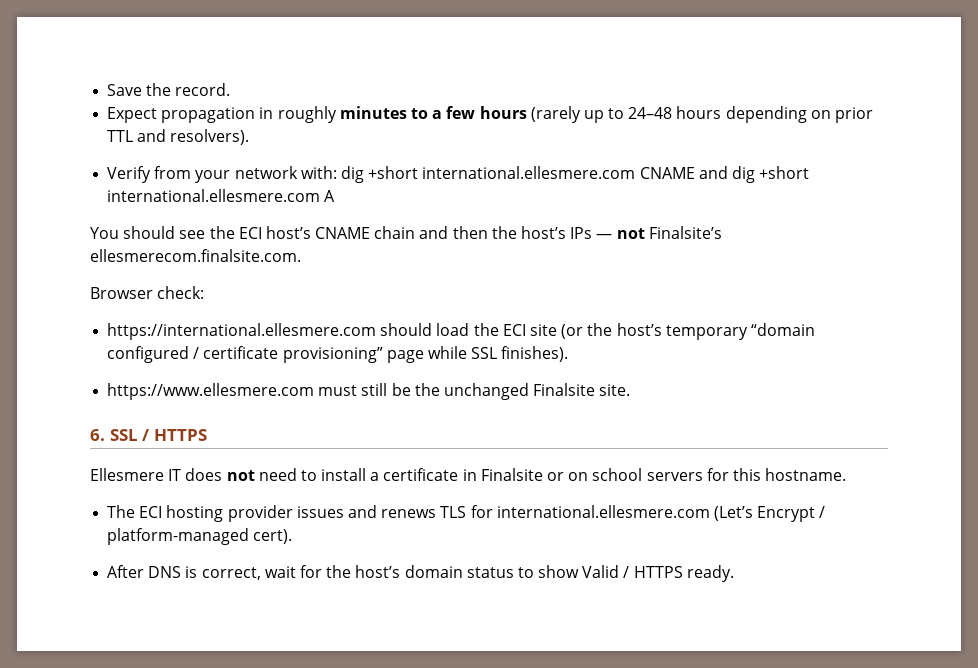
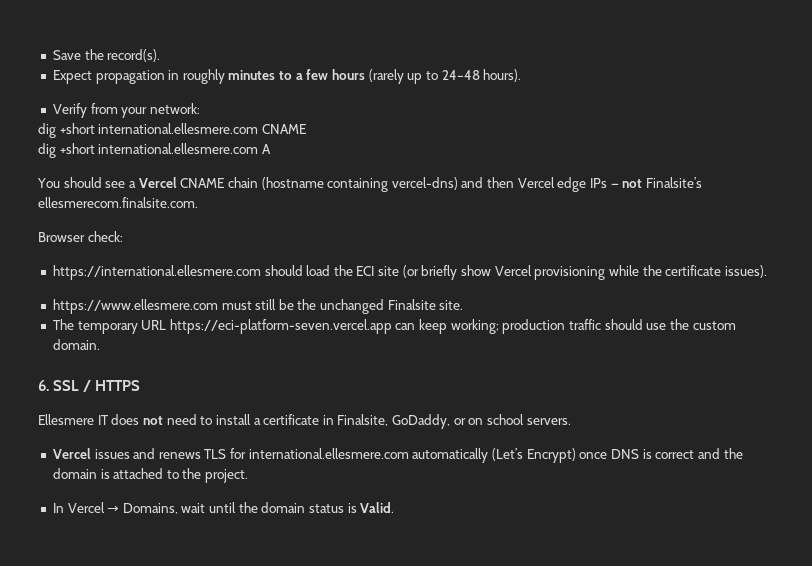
[175,83,231,96] record. -> [107,49,161,62] record(s).
[676,106,874,123] [107,129,250,145] hours depending on prior TTL and resolvers). -> [483,69,522,82] hours).
[234,166,337,179] network with: -> [149,103,200,114] network: //
[698,166,728,179] and -> (306, 129) //
[209,226,567,239] the ECI host’s CNAME chain and then the host’s -> [128,177,587,192] a Vercel CNAME chain (hostname containing vercel-dns) and then Vercel edge
[587,323,815,340] [107,346,569,363] the host’s temporary “domain configured / certificate provisioning” page while SSL finishes). -> [421,265,767,280] briefly show Vercel provisioning while the certificate issues).
(631, 390) none -> [52,319,736,334] [52,339,100,350] // The temporary URL https://eci-platform-seven.vercel.app can keep working; production traffic should use the custom domain.
[480,468,543,481] Finalsite -> [337,414,451,429] Finalsite, GoDaddy,
[646,468,847,481] [107,505,293,522] servers for this hostname. // The ECI hosting provider -> [526,418,571,425] [52,448,91,459] servers. // Vercel
[713,506,826,522] [107,528,293,545] [107,565,734,582] (Let’s Encrypt / platform-managed cert). // After DNS is correct, wait for the host’s domain status to show Valid / HTTPS ready. -> [412,448,743,463] [52,468,249,483] [52,502,395,514] automatically (Let’s Encrypt) once DNS is correct and the domain is attached to the project. // In Vercel → Domains, wait until the domain status is Valid.

